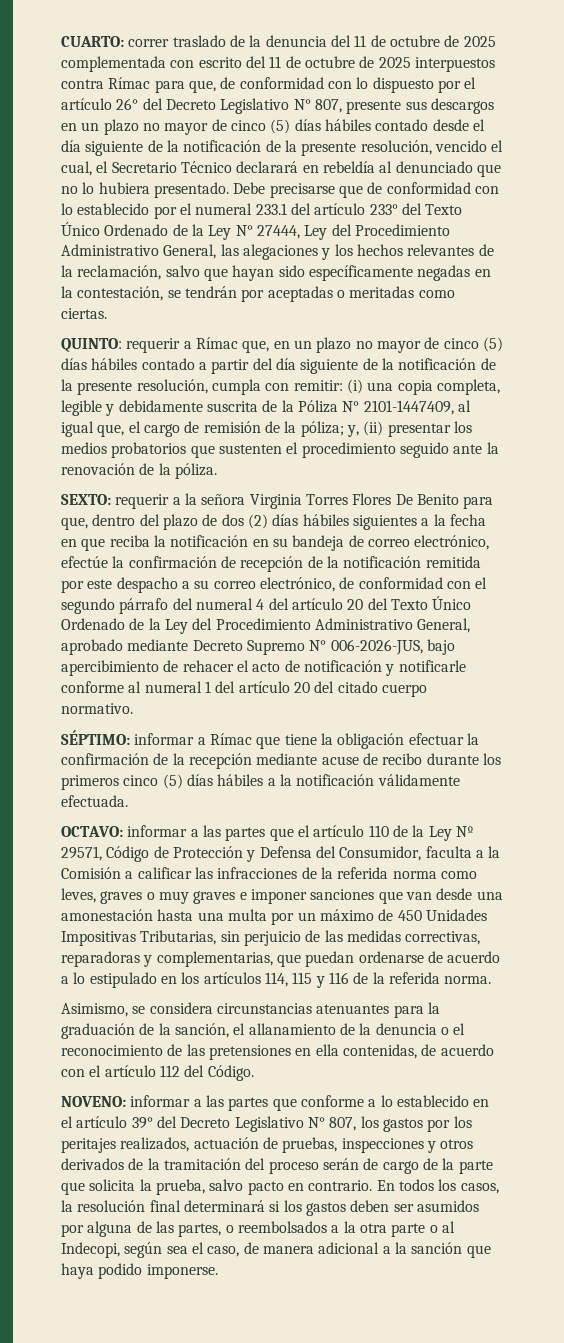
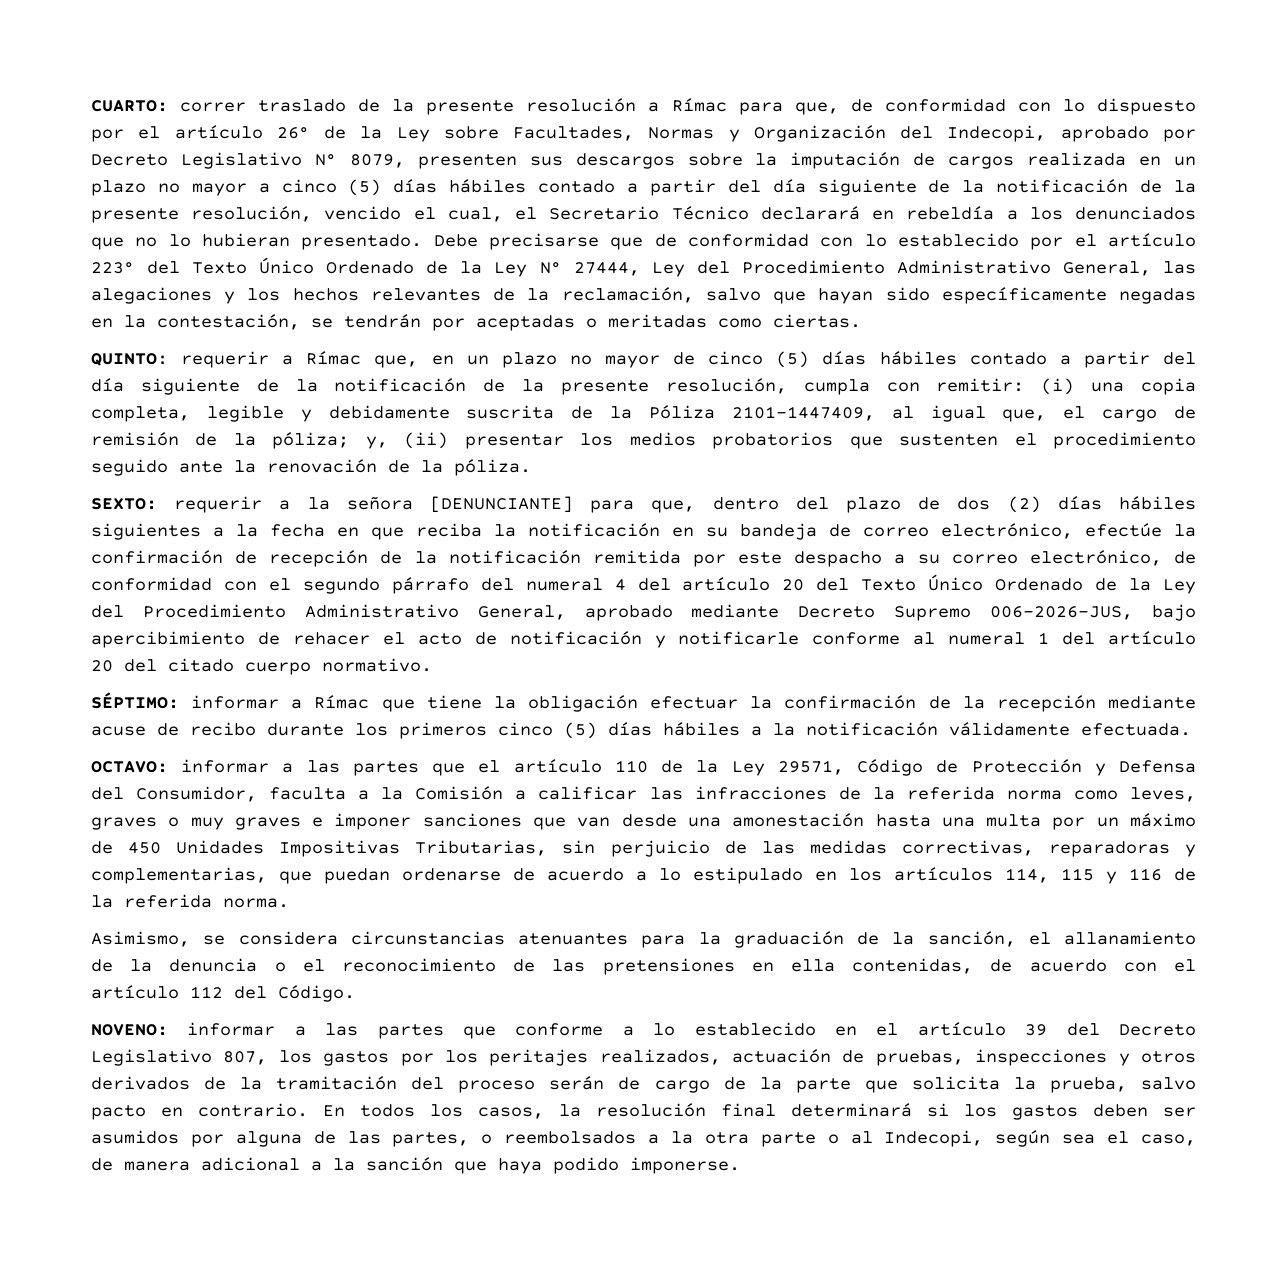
[265,35,496,47] [61,56,495,72] [61,79,104,89] denuncia del 11 de octubre de 2025 complementada con escrito del 11 de octubre de 2025 interpuestos contra -> [426,98,660,115] presente resolución a
[142,98,494,114] [61,119,485,135] del Decreto Legislativo N° 807, presente sus descargos en un plazo no mayor de cinco (5) días hábiles contado desde el -> [324,125,1196,142] [91,152,1196,169] [91,179,761,196] de la Ley sobre Facultades, Normas y Organización del Indecopi, aprobado por Decreto Legislativo N° 8079, presenten sus descargos sobre la imputación de cargos realizada en un plazo no mayor a cinco (5) días hábiles contado a partir del
[379,161,473,173] al denunciado -> [1006,206,1197,220] a los denunciados
[98,182,150,194] hubiera -> [202,233,290,247] hubieran
[195,203,398,215] numeral 233.1 del artículo 233° -> [1108,233,1197,247] [91,262,135,274] artículo 223°
[342,401,360,412] N° -> (715, 412) none
[249,493,459,509] Virginia Torres Flores De Benito -> [429,496,573,513] [DENUNCIANTE]
[309,640,327,651] N° -> (972, 613) none
[455,826,474,837] Nº -> (765, 768) none
[131,1116,325,1132] 39° del Decreto Legislativo N° -> [1025,1023,1196,1036] [91,1049,212,1066] 39 del Decreto Legislativo

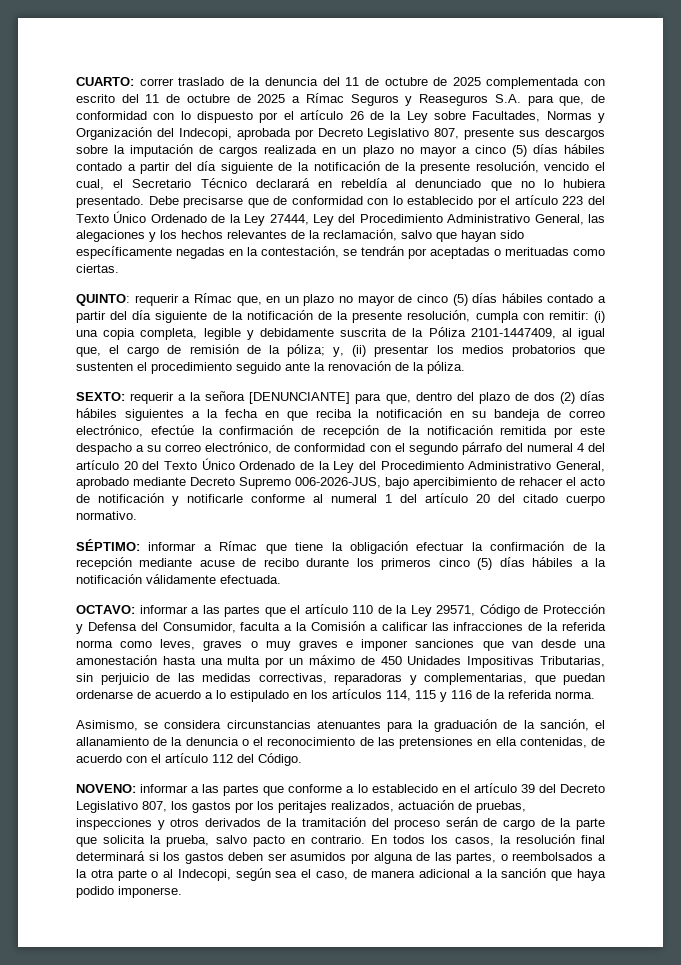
[426,98,727,115] presente resolución a Rímac -> [265,77,606,89] [76,93,521,106] denuncia del 11 de octubre de 2025 complementada con escrito del 11 de octubre de 2025 a Rímac Seguros y Reaseguros S.A.
[276,127,310,139] 26° -> [349,111,364,120] 26
[1060,126,1149,142] aprobado -> [236,128,291,140] aprobada
[314,154,517,169] N° 8079, presenten -> [434,128,515,140] 807, presente
[1006,206,1197,220] a los denunciados -> [396,179,482,188] al denunciado
[202,233,290,247] hubieran -> [563,179,607,188] hubiera
[91,257,562,277] 223° del Texto Único Ordenado de la Ley N° -> [562,196,606,205] [76,211,266,226] 223 del Texto Único Ordenado de la Ley
[608,314,707,328] meritadas -> [505,247,569,256] merituadas

